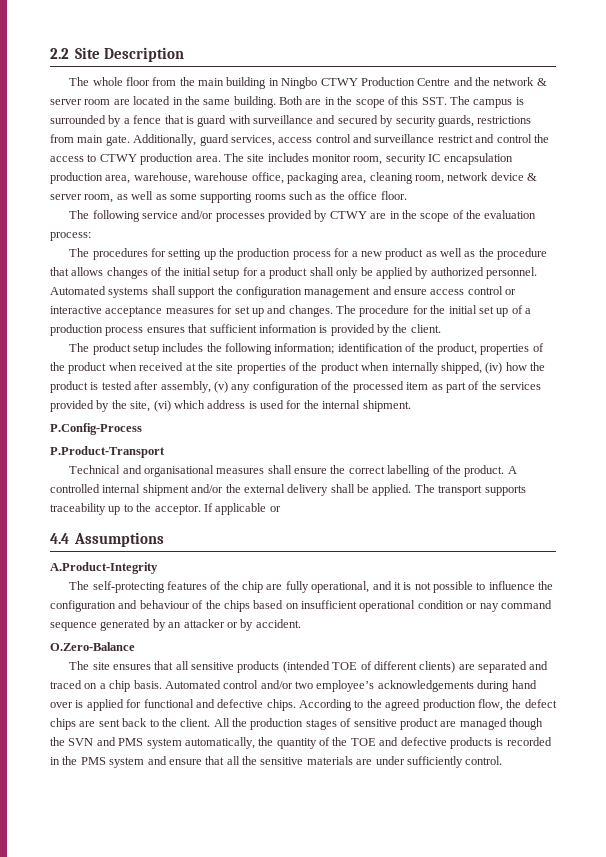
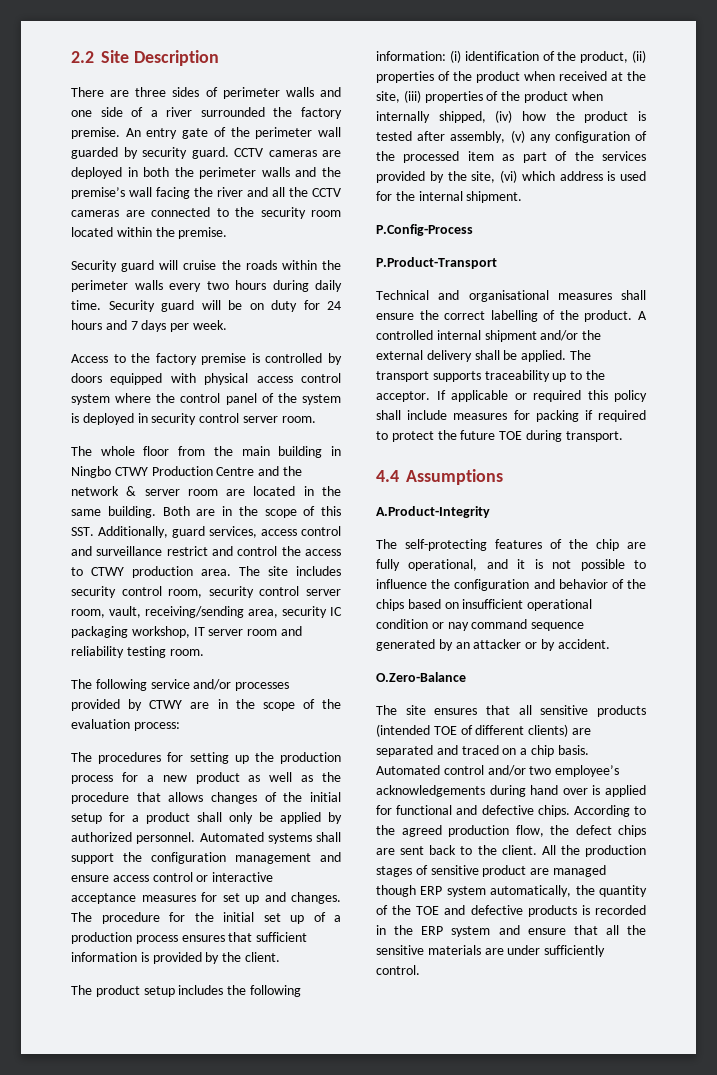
(185, 54) none -> [71,87,341,99] [71,107,342,119] [71,127,341,139] [71,147,341,159] [71,167,341,179] [71,187,341,199] [71,207,341,219] [71,227,228,239] [71,260,341,272] [71,280,342,292] [71,300,341,312] [71,320,227,332] [71,353,342,365] [71,373,341,385] [71,393,341,405] [71,413,316,425] // There are three sides of perimeter walls and one side of a river surrounded the factory premise. An entry gate of the perimeter wall guarded by security guard. CCTV cameras are deployed in both the perimeter walls and the premise’s wall facing the river and all the CCTV cameras are connected to the security room located within the premise. // Security guard will cruise the roads within the perimeter walls every two hours during daily time. Security guard will be on duty for 24 hours and 7 days per week. // Access to the factory premise is controlled by doors equipped with physical access control system where the control panel of the system is deployed in security control server room.
[450,96,524,108] [50,115,532,127] [50,134,130,146] The campus is surrounded by a fence that is guard with surveillance and secured by security guards, restrictions from main gate. -> (94, 531) none
[312,153,513,165] [50,172,538,184] [50,191,407,203] monitor room, security IC encapsulation production area, warehouse, warehouse office, packaging area, cleaning room, network device & server room, as well as some supporting rooms such as the office floor. -> [71,586,341,598] [71,606,342,618] [71,626,302,638] [71,646,204,658] security control room, security control server room, vault, receiving/sending area, security IC packaging workshop, IT server room and reliability testing room.
[274,343,335,354] information; -> [376,50,461,63] information: (i)
(477, 349) none -> [632,50,646,63] (ii)
[216,363,234,371] site -> [376,90,421,103] site, (iii)
(281, 509) none -> [533,390,647,402] [376,410,646,422] [376,430,623,442] required this policy shall include measures for packing if required to protect the future TOE during transport.
[139,600,190,609] behaviour -> [558,579,608,589] behavior
[50,737,144,746] the SVN and PMS -> [420,886,443,895] ERP
[80,757,106,765] PMS -> [421,926,444,935] ERP

